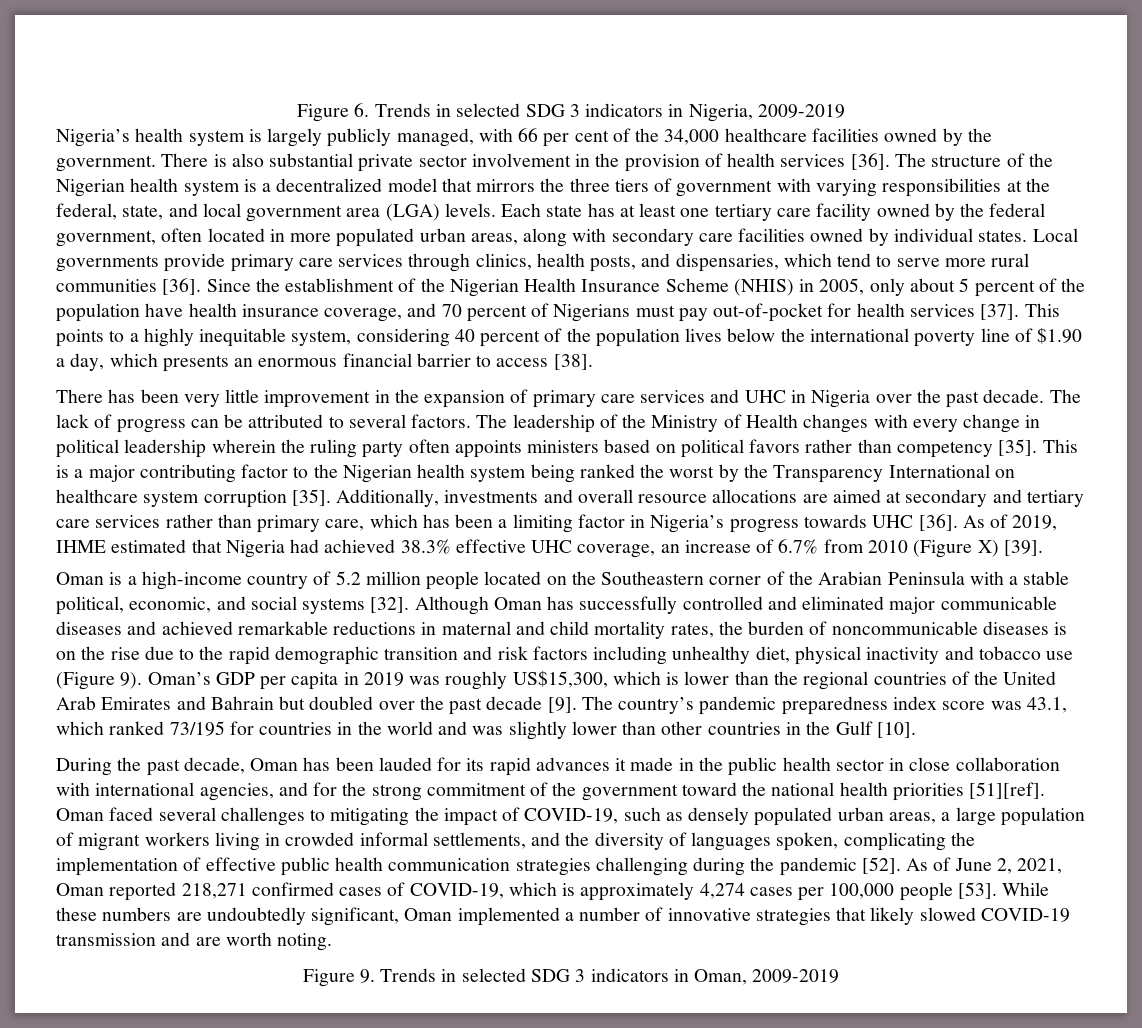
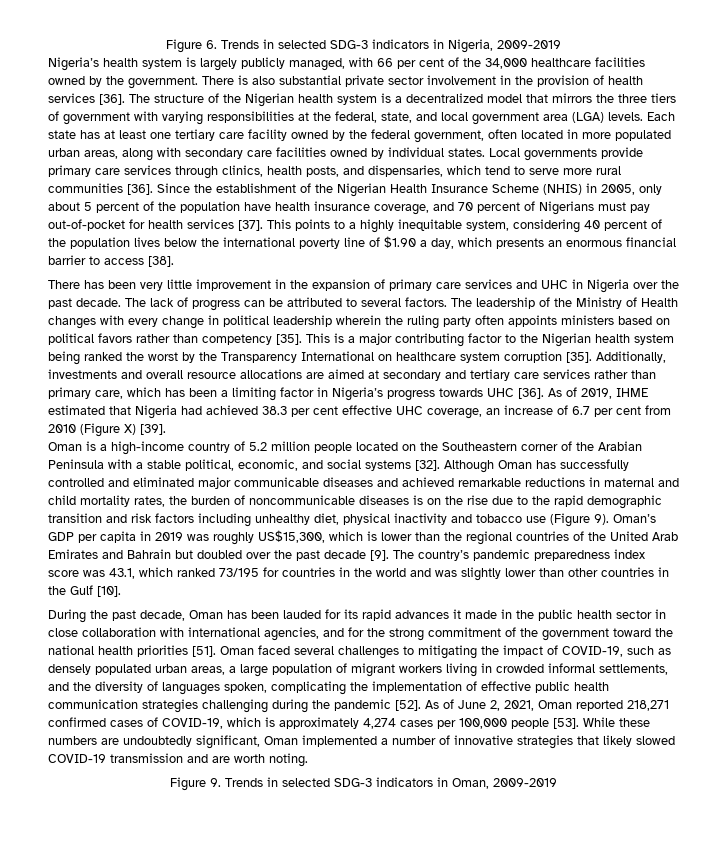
[525,104,580,117] SDG 3 -> [330,40,368,49] SDG-3
[400,539,451,554] 38.3% -> [262,406,338,417] 38.3 per cent
[778,539,819,554] 6.7% -> [572,406,641,417] 6.7 per cent
[969,782,1046,799] [51][ref]. -> [192,646,216,657] [51].
[531,969,586,982] SDG 3 -> [334,778,372,787] SDG-3

